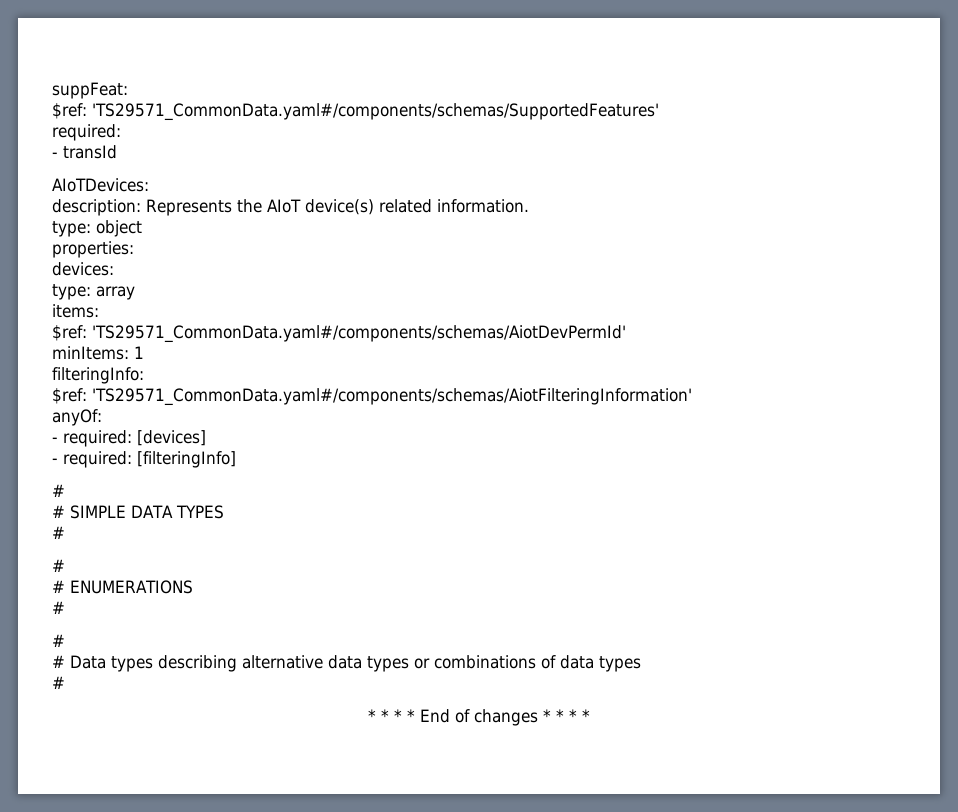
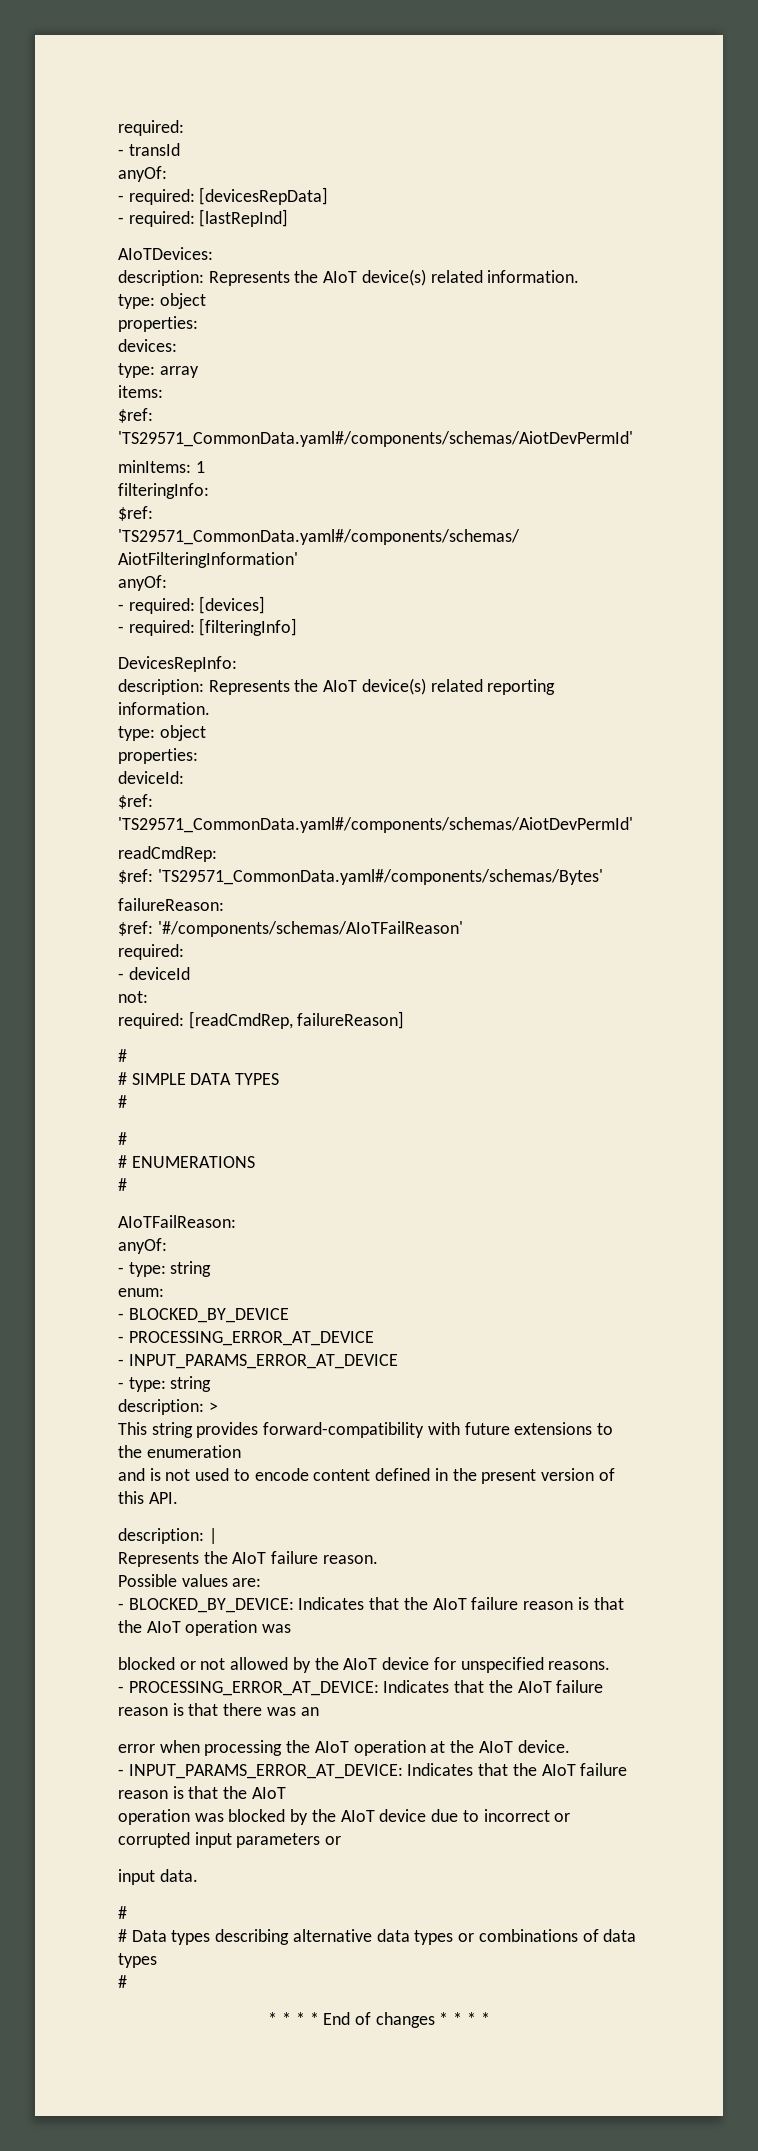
[52,82,128,99] [52,103,659,121] suppFeat: // $ref: 'TS29571_CommonData.yaml#/components/schemas/SupportedFeatures' // -> (118, 128) none
(117, 152) none -> [118,166,167,182] [118,187,329,205] [118,209,289,227] // anyOf: // - required: [devicesRepData] // - required: [lastRepInd]
(236, 459) none -> [118,656,237,672] [118,678,556,695] [118,702,210,715] [118,725,206,741] [118,748,198,764] [118,771,184,784] [118,794,153,809] [118,817,633,833] [118,846,217,862] [118,869,603,885] [118,898,224,911] [118,921,463,937] [118,944,184,960] [118,967,190,980] [118,991,148,1003] [118,1011,405,1029] // DevicesRepInfo: // description: Represents the AIoT device(s) related reporting information. // type: object // properties: // deviceId: // $ref: 'TS29571_CommonData.yaml#/components/schemas/AiotDevPermId' // readCmdRep: // $ref: 'TS29571_CommonData.yaml#/components/schemas/Bytes' // failureReason: // $ref: '#/components/schemas/AIoTFailReason' // required: // - deviceId // not: // required: [readCmdRep, failureReason]
(65, 607) none -> [118,1215,236,1228] [118,1238,167,1254] [118,1261,212,1277] [118,1288,164,1297] [118,1308,289,1323] [118,1331,374,1346] [118,1354,398,1369] [118,1376,212,1392] [118,1399,218,1415] [118,1422,614,1438] [118,1445,241,1458] [118,1468,615,1484] [118,1491,178,1504] [118,1528,217,1544] [118,1551,378,1567] [118,1574,262,1587] [118,1597,624,1613] [118,1620,292,1636] [118,1657,611,1673] [118,1680,604,1696] [118,1703,319,1716] [118,1740,570,1756] [118,1763,628,1779] [118,1786,286,1799] [118,1809,571,1825] [118,1832,342,1848] [118,1869,198,1885] // AIoTFailReason: // anyOf: // - type: string // enum: // - BLOCKED_BY_DEVICE // - PROCESSING_ERROR_AT_DEVICE // - INPUT_PARAMS_ERROR_AT_DEVICE // - type: string // description: > // This string provides forward-compatibility with future extensions to the enumeration // and is not used to encode content defined in the present version of this API. // description: | // Represents the AIoT failure reason. // Possible values are: // - BLOCKED_BY_DEVICE: Indicates that the AIoT failure reason is that the AIoT operation was // blocked or not allowed by the AIoT device for unspecified reasons. // - PROCESSING_ERROR_AT_DEVICE: Indicates that the AIoT failure reason is that there was an // error when processing the AIoT operation at the AIoT device. // - INPUT_PARAMS_ERROR_AT_DEVICE: Indicates that the AIoT failure reason is that the AIoT // operation was blocked by the AIoT device due to incorrect or corrupted input parameters or // input data.

